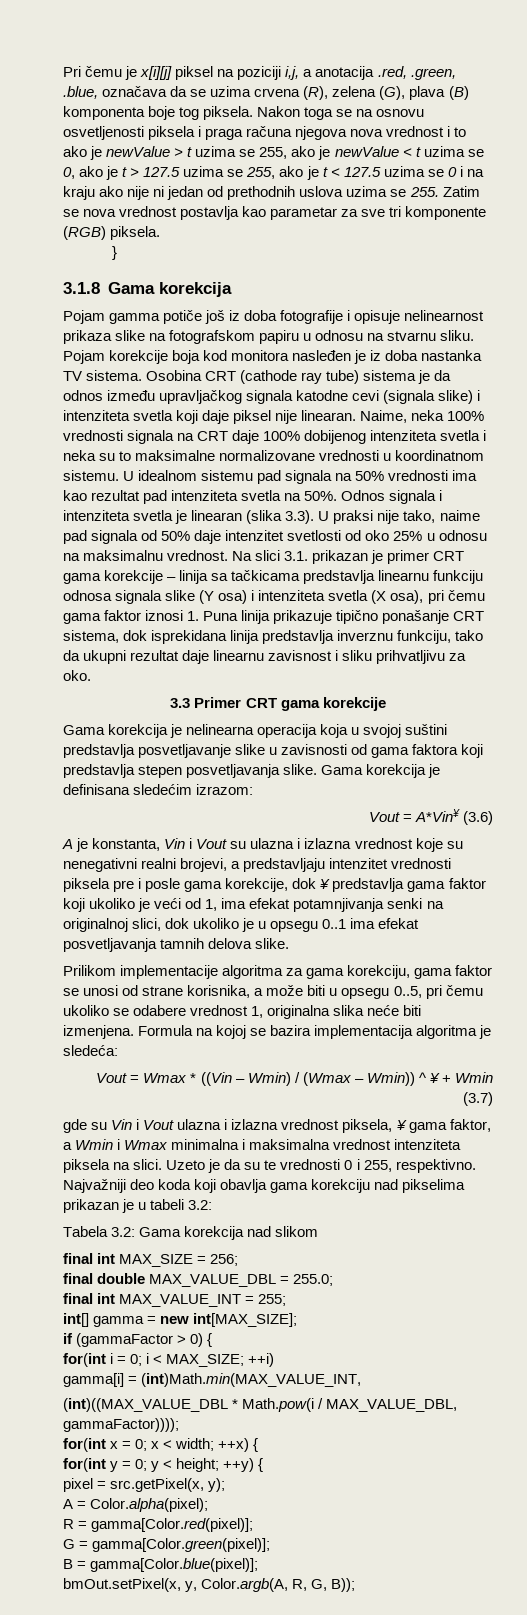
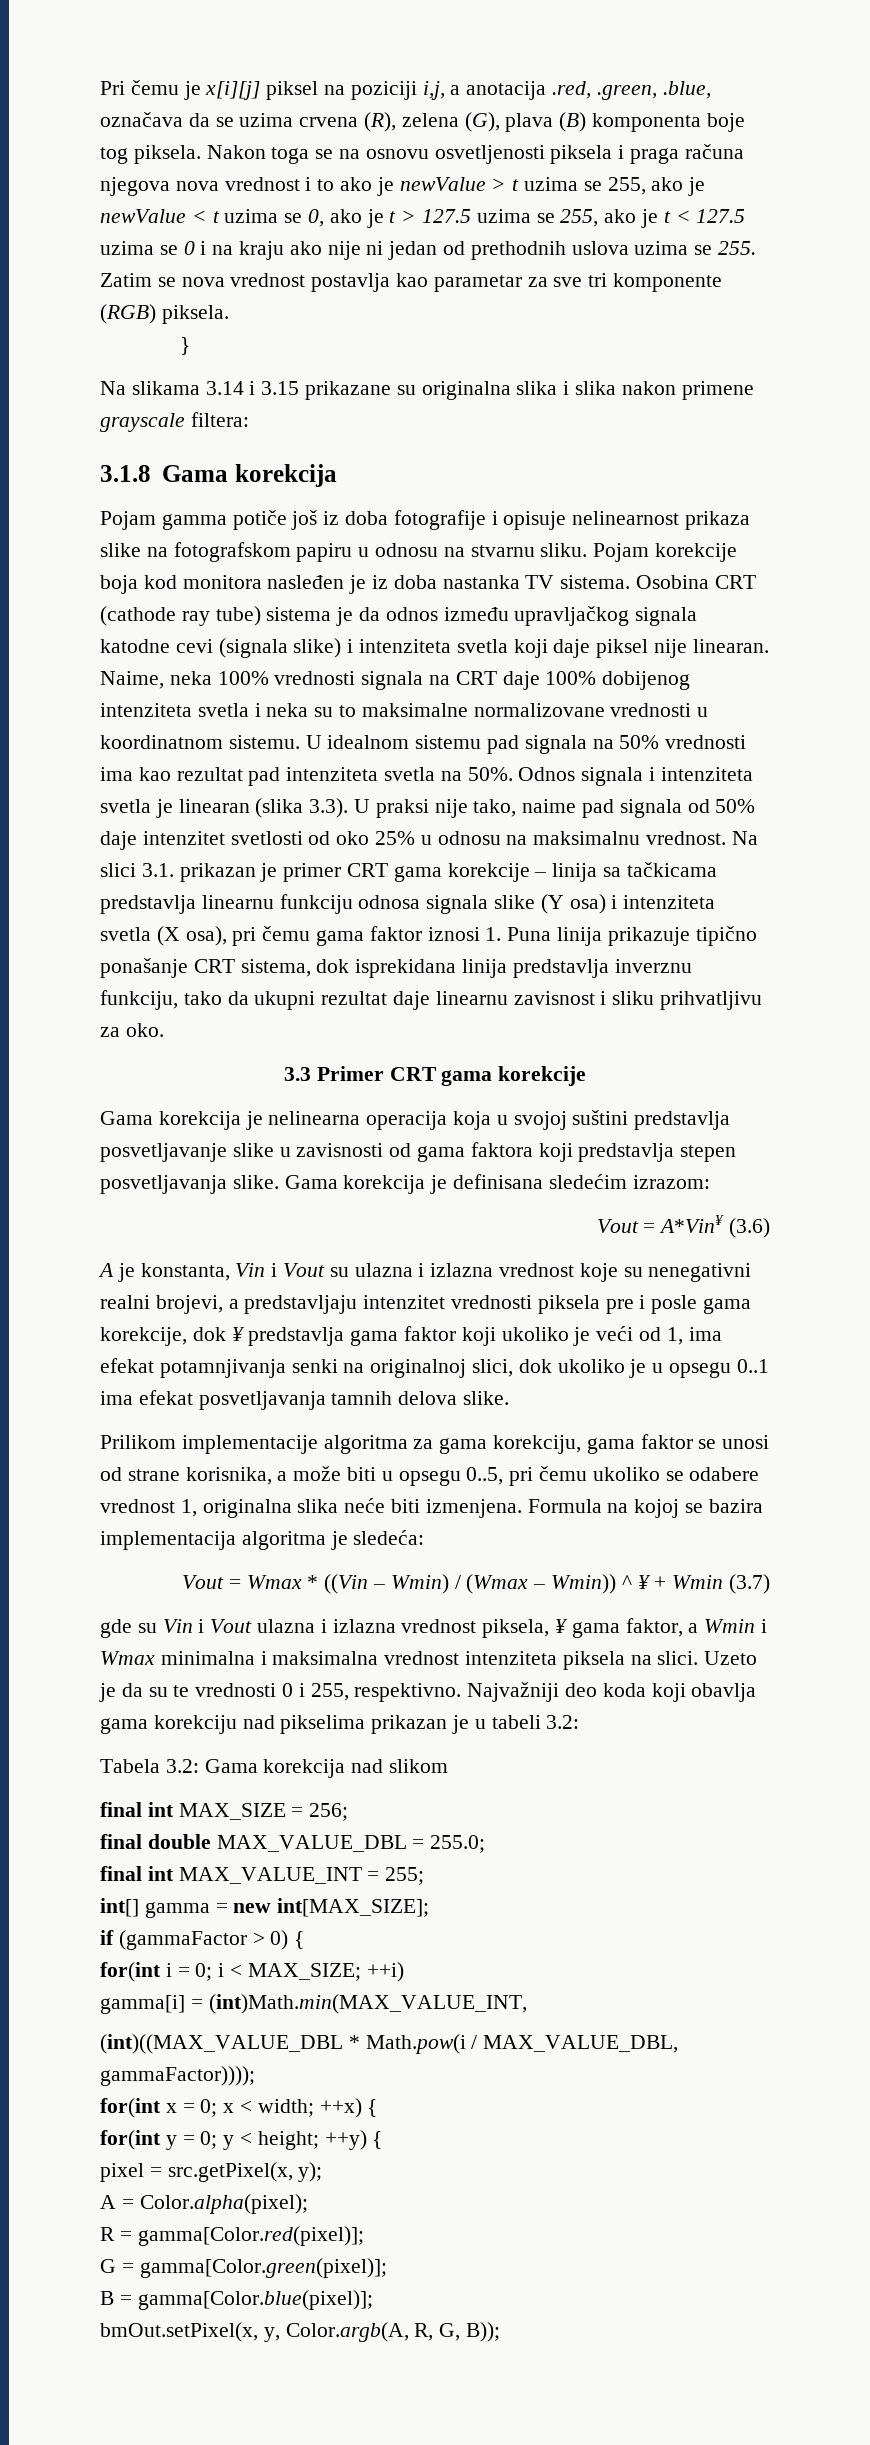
(118, 253) none -> [100,381,754,400] [100,412,249,432] // Na slikama 3.14 i 3.15 prikazane su originalna slika i slika nakon primene grayscale filtera:

